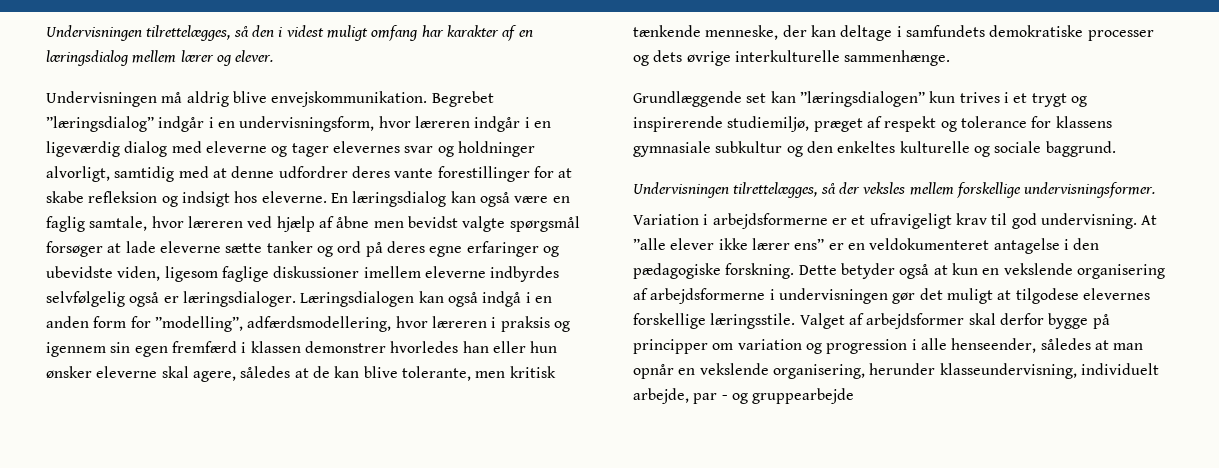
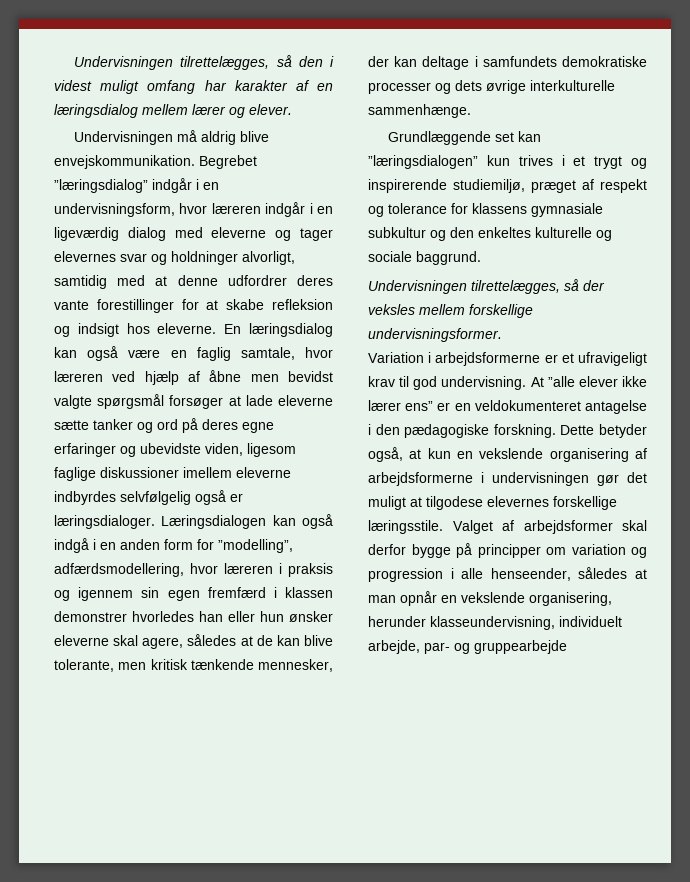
[705,25,779,40] menneske, -> [258,659,333,672] mennesker,
[899,264,930,279] også -> [368,447,403,462] også,
[693,393,728,404] par - -> [424,642,450,654] par-

